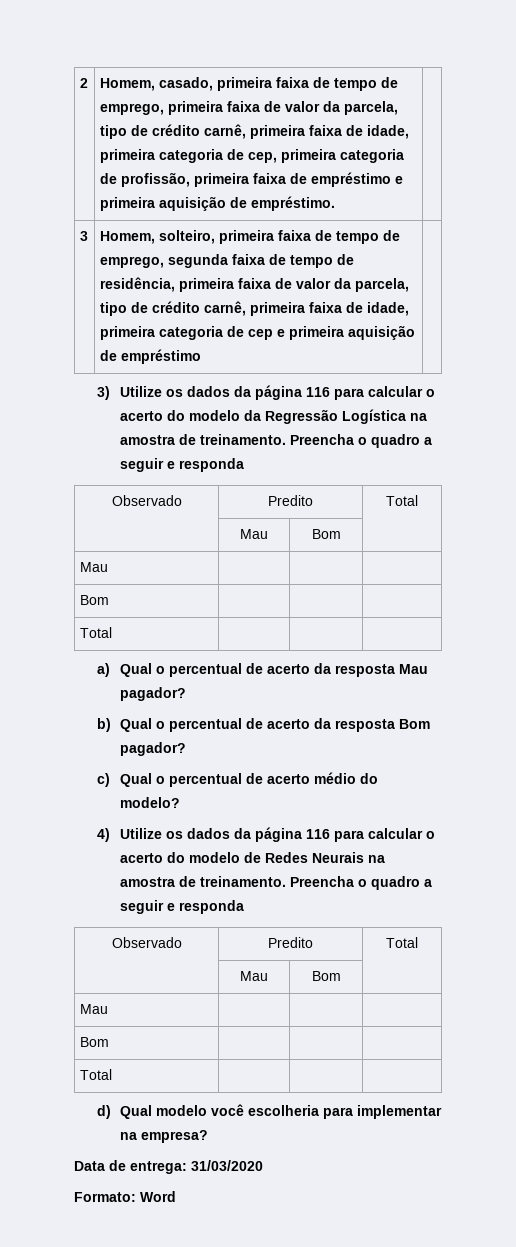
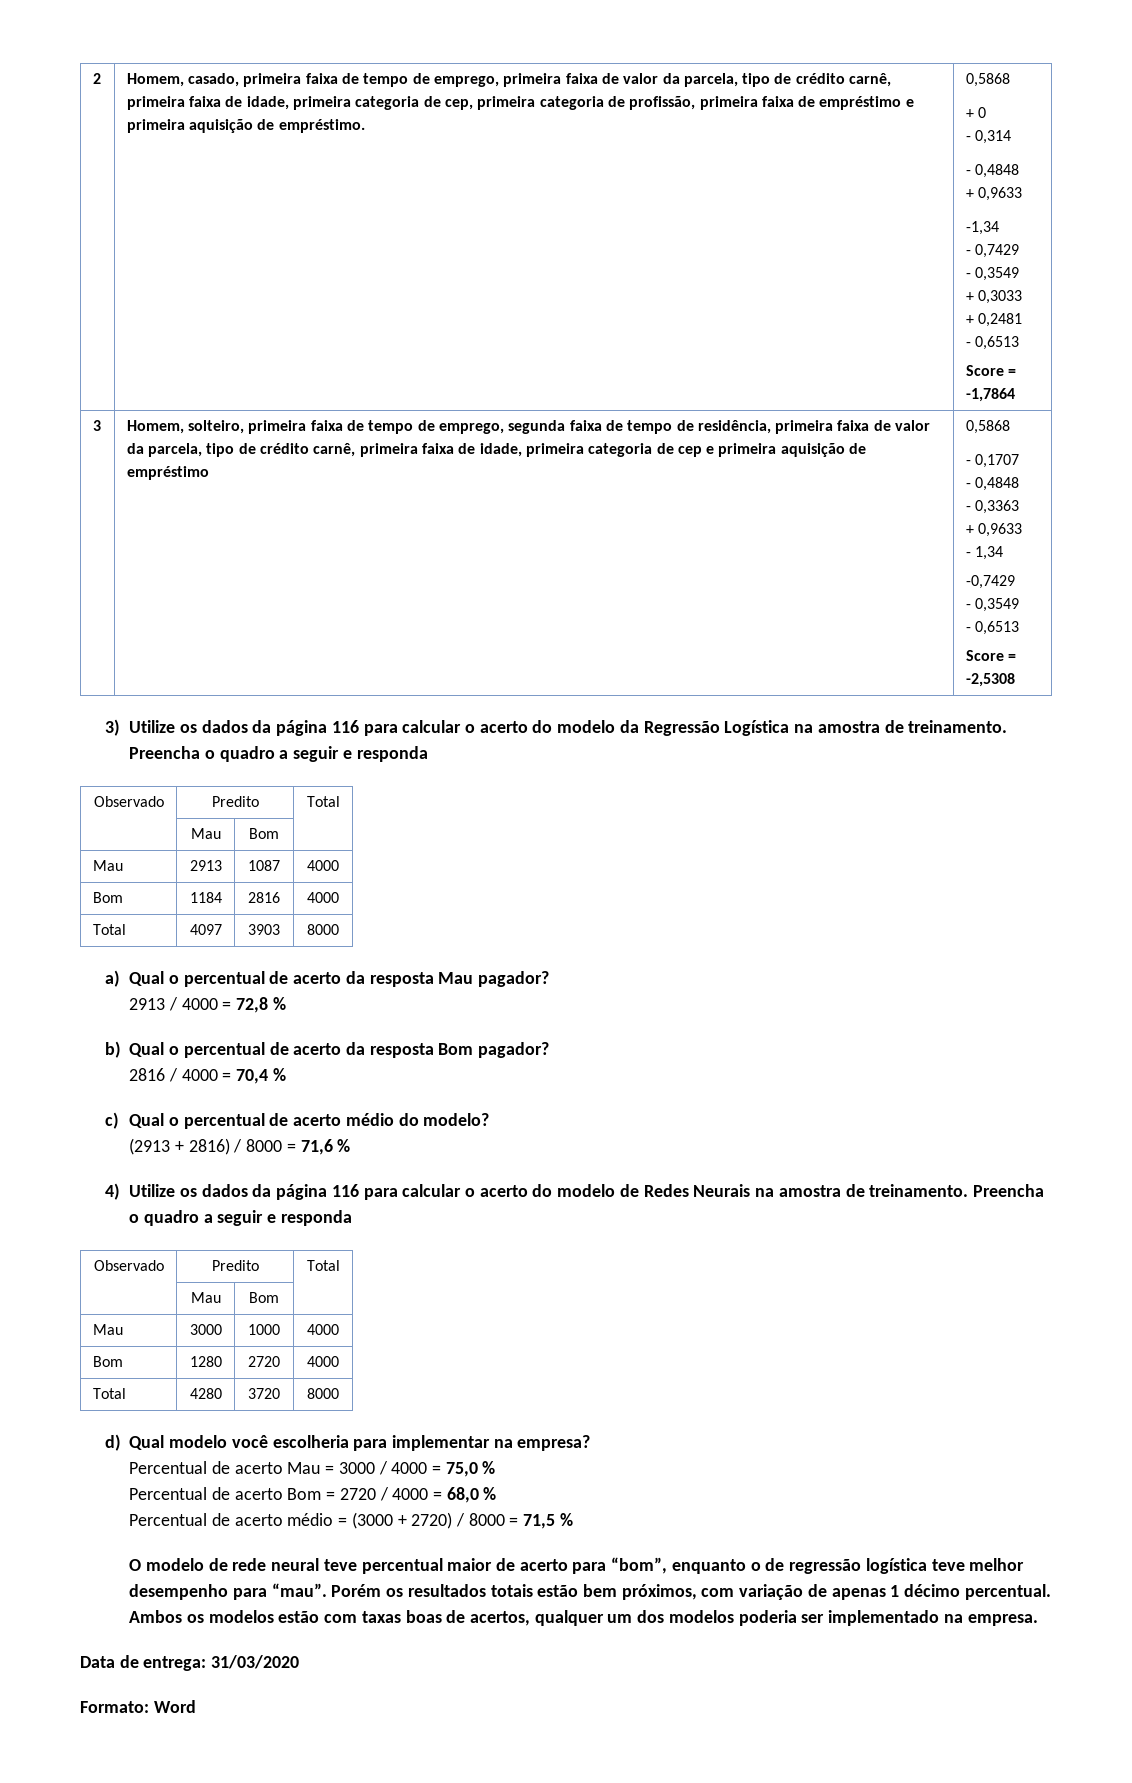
(335, 203) none -> [965,73,1010,87] [965,107,987,118] [965,130,1012,144] [965,164,1020,178] [965,187,1023,201] [965,221,999,235] [965,244,1020,258] [965,267,1020,281] [965,290,1023,304] [965,313,1023,327] [965,336,1020,350] [965,365,1017,376] [965,388,1015,402] 0,5868 // + 0 // - 0,314 // - 0,4848 // + 0,9633 // -1,34 // - 0,7429 // - 0,3549 // + 0,3033 // + 0,2481 // - 0,6513 // Score = -1,7864
(201, 356) none -> [965,420,1010,434] [965,454,1020,468] [965,477,1020,491] [965,500,1020,514] [965,523,1023,537] [965,546,1004,560] [965,575,1015,589] [965,598,1020,612] [965,621,1020,635] [965,650,1017,661] [965,673,1015,687] 0,5868 // - 0,1707 // - 0,4848 // - 0,3363 // + 0,9633 // - 1,34 // -0,7429 // - 0,3549 // - 0,6513 // Score = -2,5308
[79,595,109,605] [79,627,112,638] | | // Bom | | | // Total | | | -> [189,860,222,871] [248,860,280,871] [307,860,339,871] [92,892,123,903] [189,892,222,903] [248,892,280,903] [307,892,339,903] [92,924,126,935] [189,924,222,935] [248,924,280,935] [307,924,339,935] 2913 | 1087 | 4000 // Bom | 1184 | 2816 | 4000 // Total | 4097 | 3903 | 8000
(187, 694) none -> [129,997,286,1013] // 2913 / 4000 = 72,8 %
(187, 749) none -> [129,1068,286,1084] // 2816 / 4000 = 70,4 %
(181, 802) none -> [129,1138,351,1155] // (2913 + 2816) / 8000 = 71,6 %
[79,1037,109,1047] [79,1069,112,1080] | | // Bom | | | // Total | | | -> [189,1324,222,1335] [248,1324,280,1335] [307,1324,339,1335] [92,1356,123,1367] [189,1356,222,1367] [248,1356,280,1367] [307,1356,339,1367] [92,1388,126,1399] [189,1388,222,1399] [248,1388,280,1399] [307,1388,339,1399] 3000 | 1000 | 4000 // Bom | 1280 | 2720 | 4000 // Total | 4280 | 3720 | 8000
(209, 1136) none -> [129,1461,496,1477] [129,1487,497,1503] [129,1512,573,1529] [129,1557,1025,1574] [129,1583,1051,1600] [129,1610,1038,1626] // Percentual de acerto Mau = 3000 / 4000 = 75,0 % // Percentual de acerto Bom = 2720 / 4000 = 68,0 % // Percentual de acerto médio = (3000 + 2720) / 8000 = 71,5 % // O modelo de rede neural teve percentual maior de acerto para “bom”, enquanto o de regressão logística teve melhor desempenho para “mau”. Porém os resultados totais estão bem próximos, com variação de apenas 1 décimo percentual. Ambos os modelos estão com taxas boas de acertos, qualquer um dos modelos poderia ser implementado na empresa.

